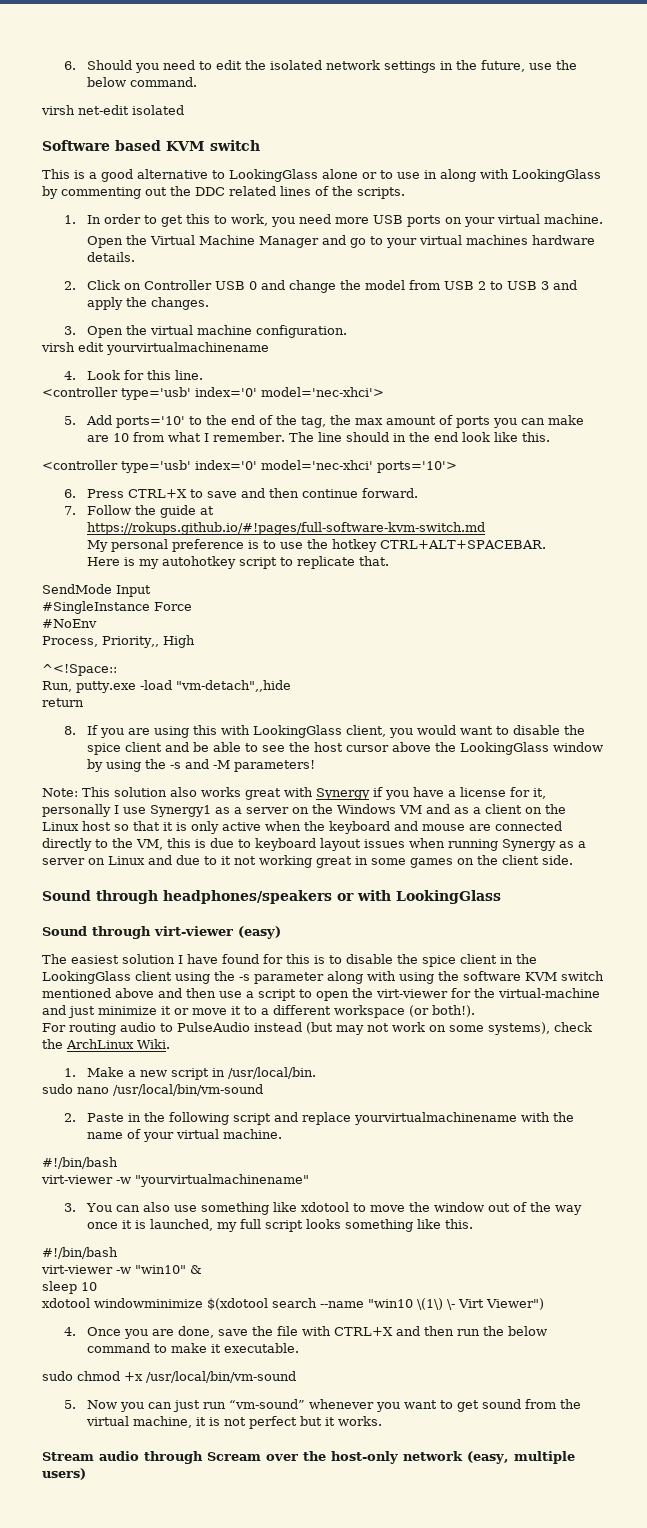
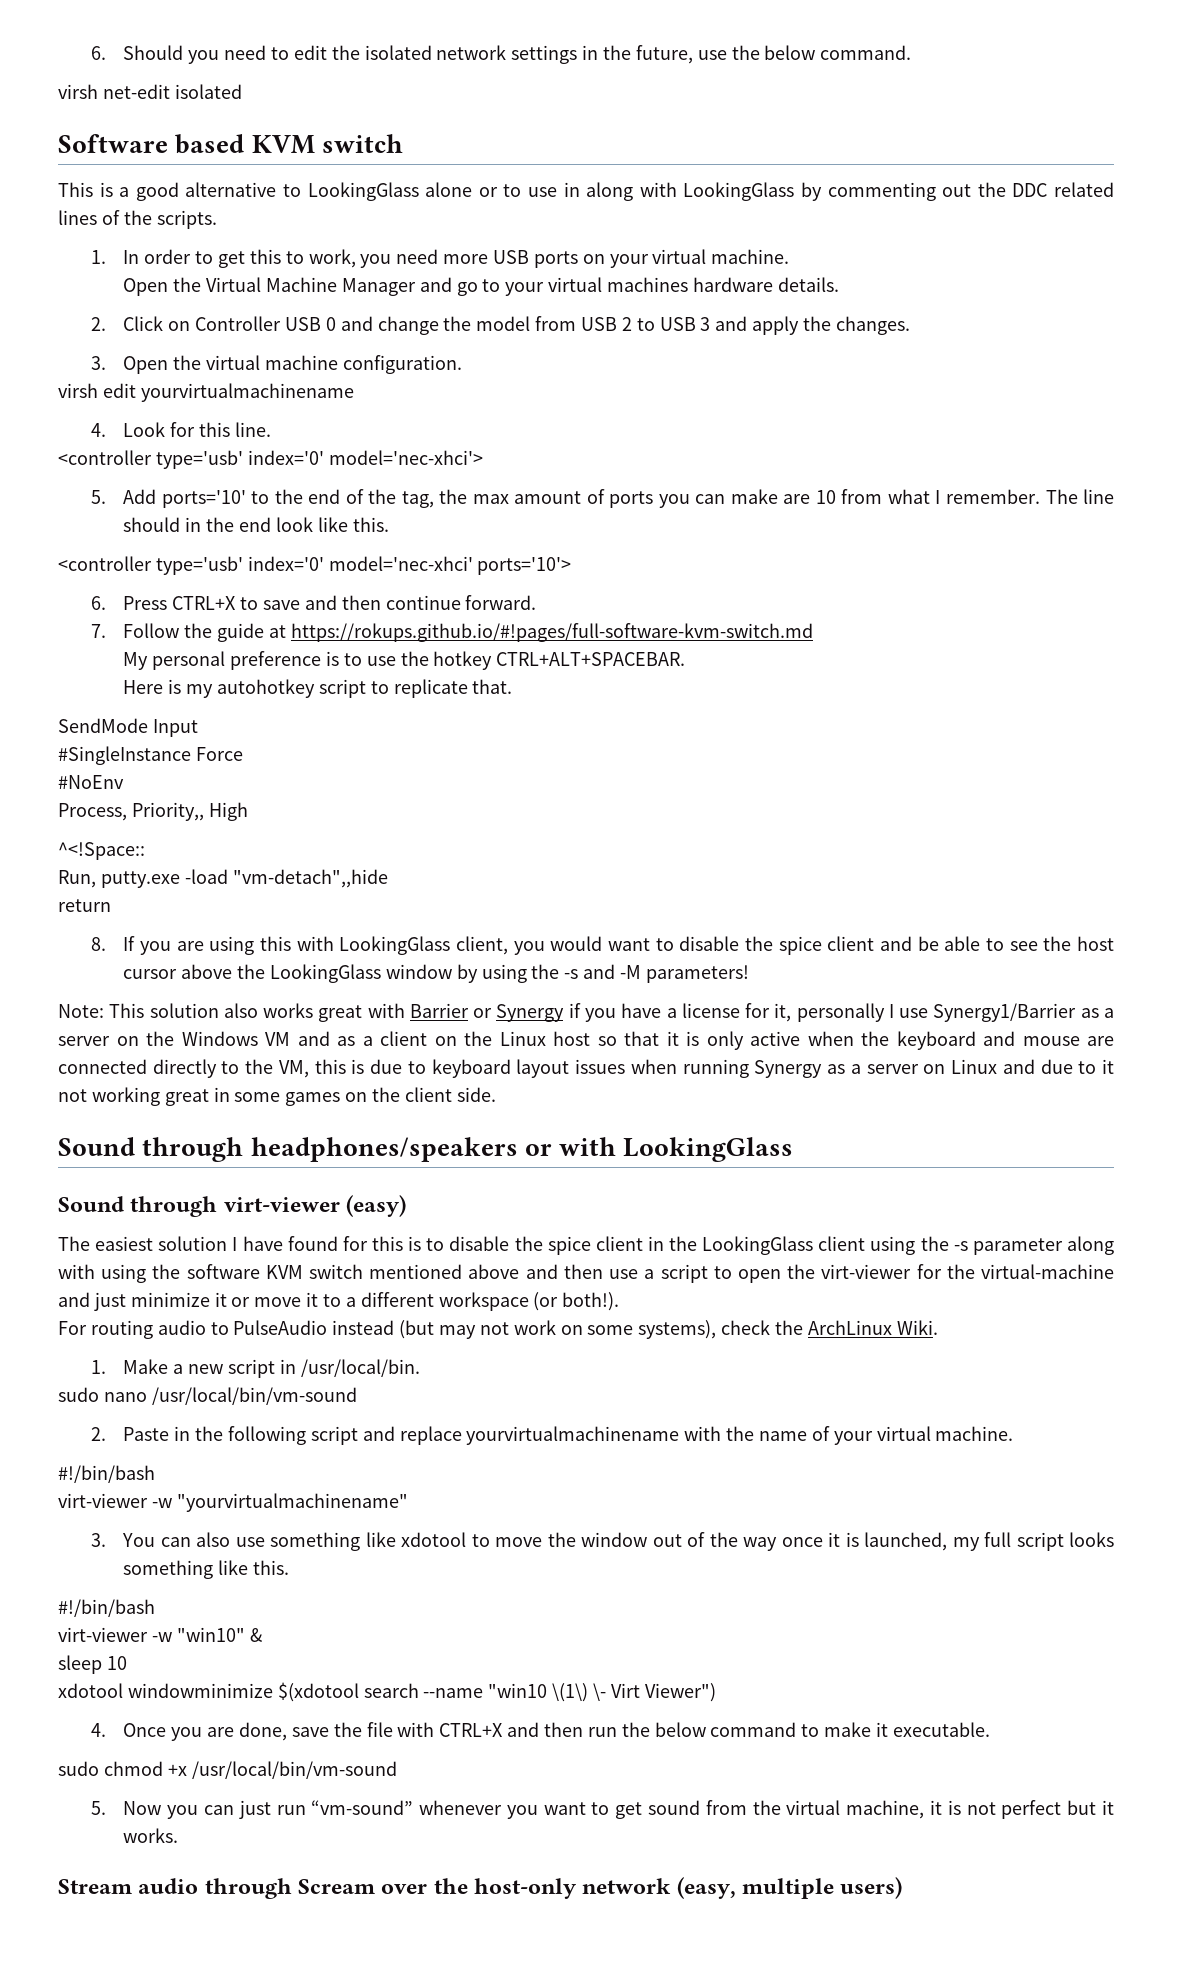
(313, 792) none -> [409,1003,493,1018] Barrier or
[150,805,211,817] Synergy1 -> [933,1003,1077,1022] Synergy1/Barrier

